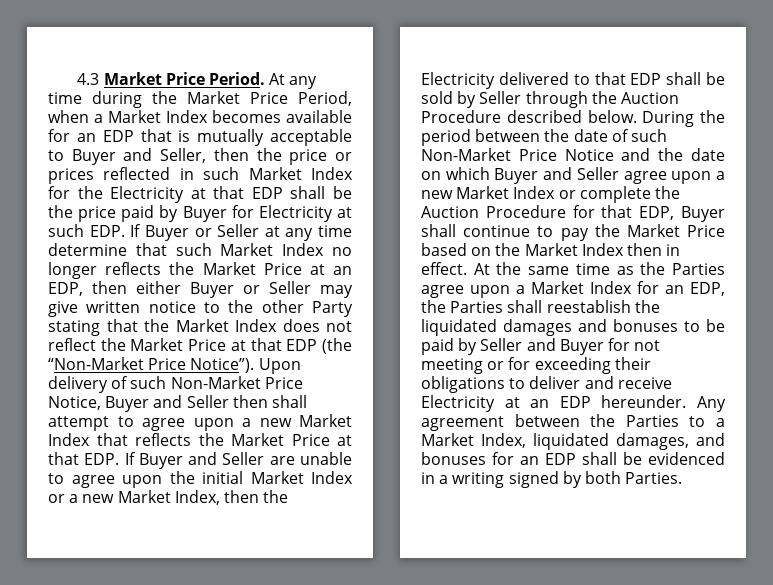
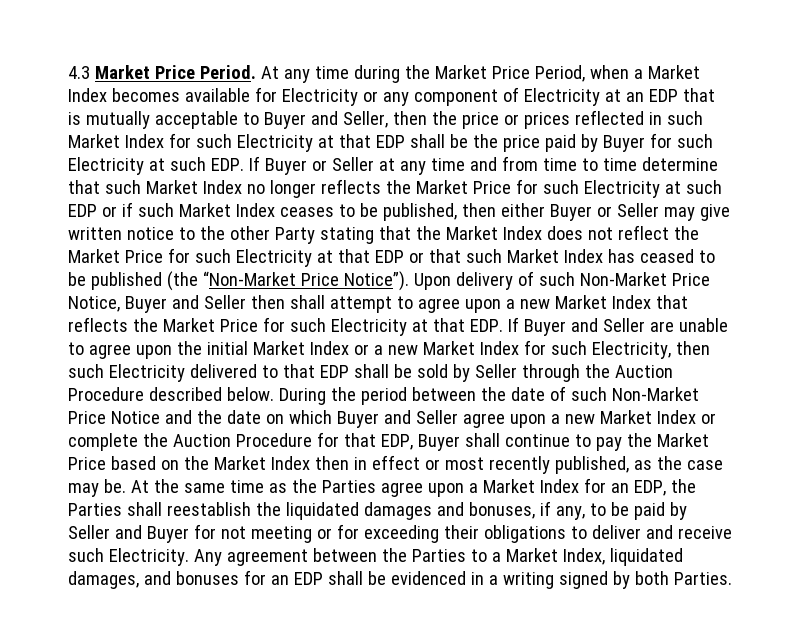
(70, 135) none -> [281,87,621,106] Electricity or any component of Electricity at
[77,186,103,199] the -> [195,134,232,148] such
(254, 211) none -> [676,134,713,148] such
(352, 231) none -> [469,156,637,171] and from time to time
[309,264,352,275] [48,282,83,296] at an EDP, -> [515,179,722,198] [68,202,457,221] for such Electricity at such EDP or if such Market Index ceases to be published,
[230,338,318,351] at that EDP -> [167,248,715,267] [68,272,162,290] for such Electricity at that EDP or that such Market Index has ceased to be published
(330, 440) none -> [262,317,407,336] for such Electricity
[174,490,289,505] Index, then the -> [479,340,710,359] [68,364,104,378] Index for such Electricity, then such
[421,262,467,275] effect. -> [371,455,723,474] [68,479,126,497] effect or most recently published, as the case may be.
[613,319,678,332] bonuses -> [468,501,585,520] bonuses, if any,
[421,395,687,412] Electricity at an EDP hereunder. -> [68,548,189,566] such Electricity.

